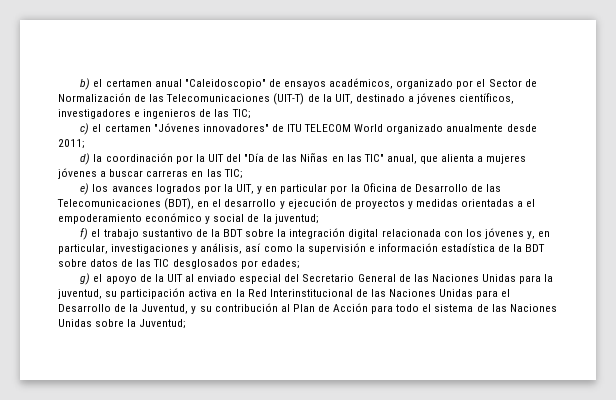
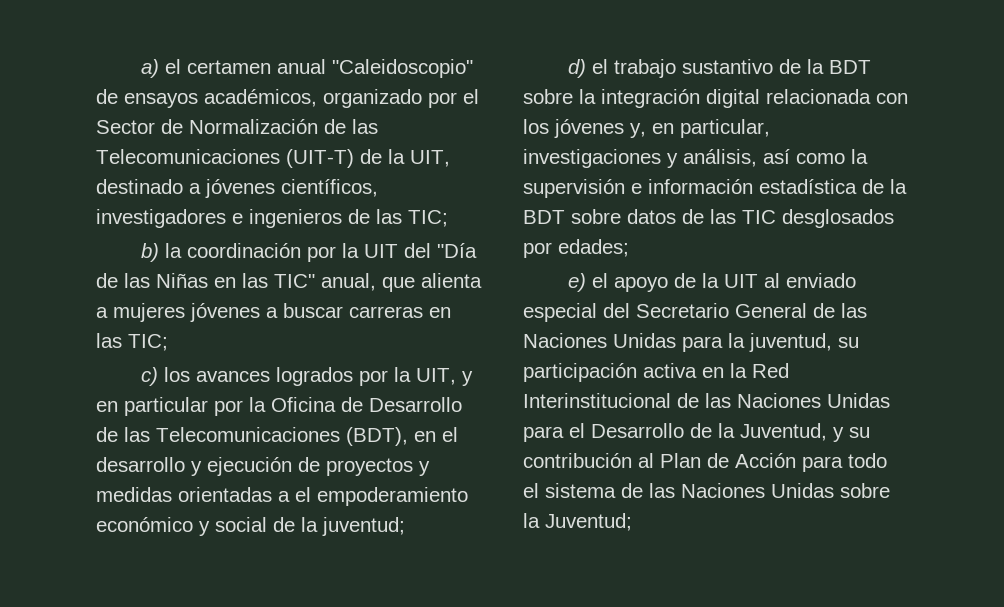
[80,78,91,90] b) -> [141,59,160,78] a)
[80,123,537,135] [58,139,85,149] [80,153,91,165] c) el certamen "Jóvenes innovadores" de ITU TELECOM World organizado anualmente desde 2011; // d) -> [141,243,160,262] b)
[80,183,90,195] e) -> [141,367,159,386] c)
[80,228,89,240] f) -> [568,59,587,78] d)
[80,273,91,285] g) -> [568,273,587,292] e)

